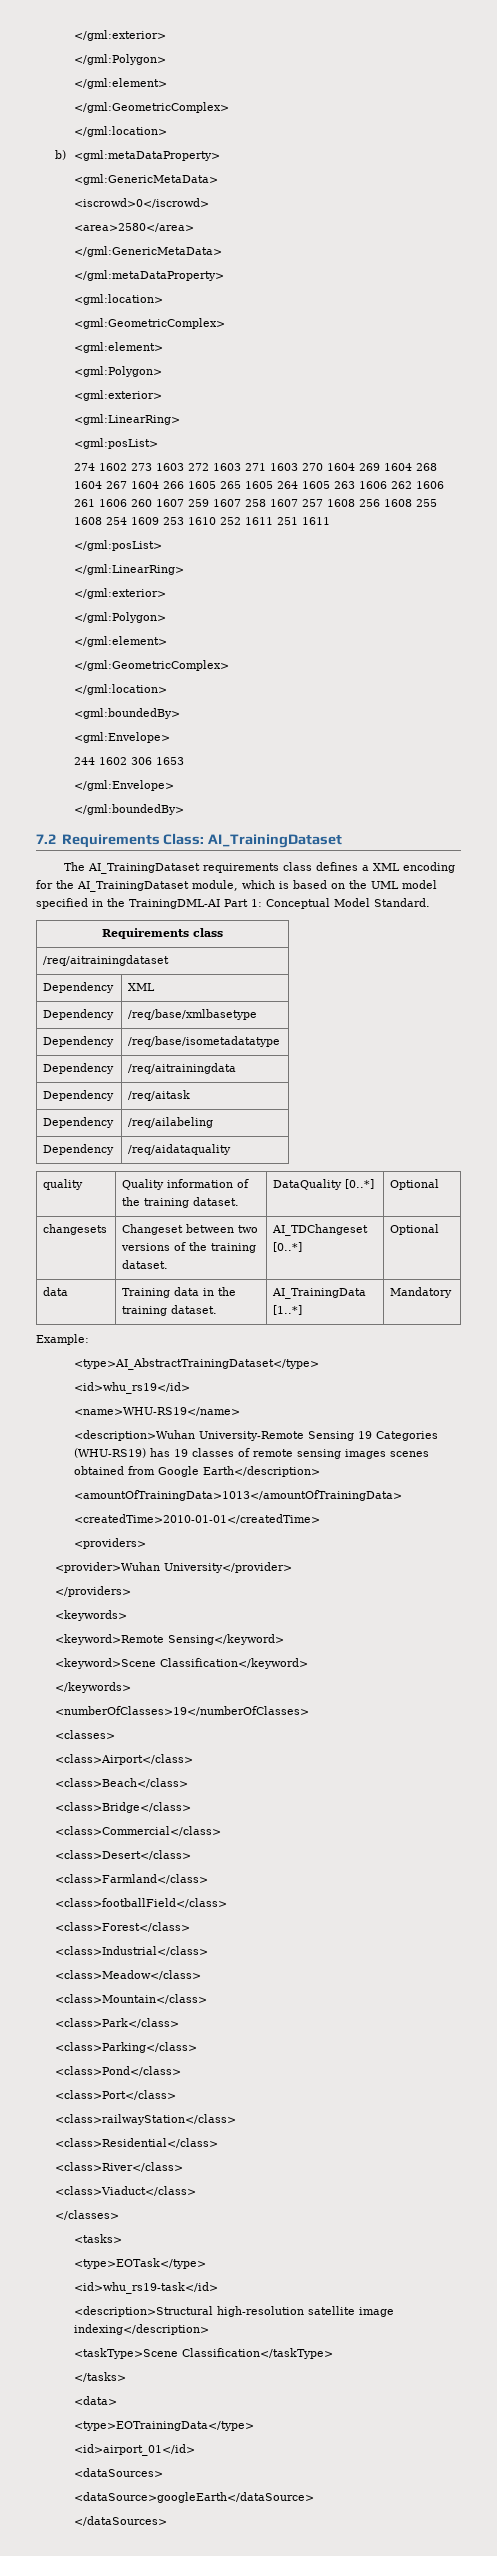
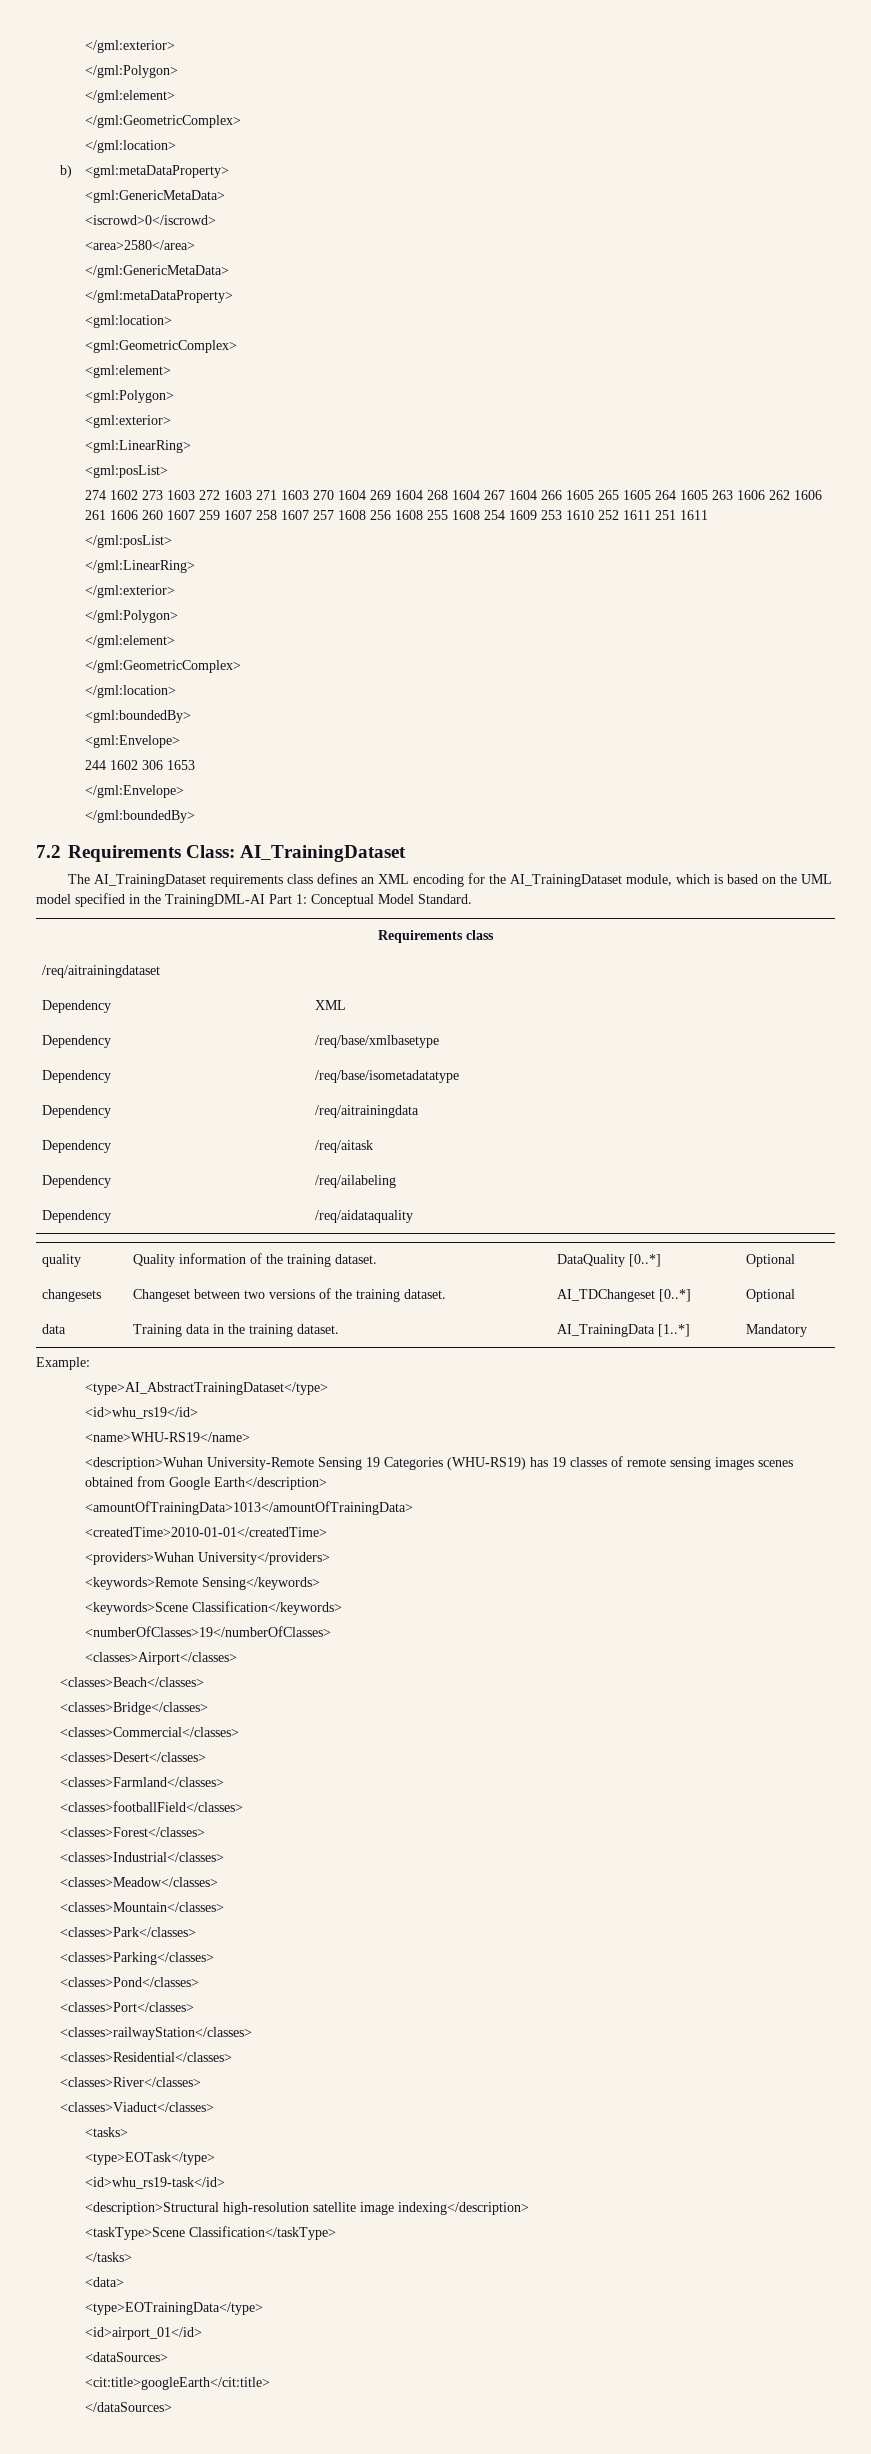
[362,865,370,871] a -> [360,877,374,884] an
[74,1538,147,1549] [55,1562,293,1573] [55,1586,132,1597] [55,1610,128,1621] [55,1634,285,1645] [55,1658,309,1669] [55,1682,132,1693] [55,1706,310,1716] [55,1730,116,1739] [55,1754,194,1765] [55,1778,189,1788] [55,1802,192,1813] [55,1826,222,1836] [55,1850,192,1860] [55,1874,209,1884] [55,1898,228,1908] [55,1922,191,1932] [55,1946,209,1956] [55,1970,202,1980] [55,1994,208,2004] [55,2018,180,2028] [55,2042,198,2053] [55,2066,182,2076] [55,2090,177,2100] [55,2114,237,2125] [55,2138,219,2148] [55,2162,184,2172] [55,2186,197,2196] [55,2210,120,2220] <providers> // <provider>Wuhan University</provider> // </providers> // <keywords> // <keyword>Remote Sensing</keyword> // <keyword>Scene Classification</keyword> // </keywords> // <numberOfClasses>19</numberOfClasses> // <classes> // <class>Airport</class> // <class>Beach</class> // <class>Bridge</class> // <class>Commercial</class> // <class>Desert</class> // <class>Farmland</class> // <class>footballField</class> // <class>Forest</class> // <class>Industrial</class> // <class>Meadow</class> // <class>Mountain</class> // <class>Park</class> // <class>Parking</class> // <class>Pond</class> // <class>Port</class> // <class>railwayStation</class> // <class>Residential</class> // <class>River</class> // <class>Viaduct</class> // </classes> -> [84,1552,330,1565] [84,1577,320,1590] [84,1601,342,1615] [84,1626,331,1637] [84,1652,237,1665] [60,1677,205,1687] [60,1702,209,1715] [60,1727,240,1737] [60,1752,207,1762] [60,1777,225,1787] [60,1801,244,1812] [60,1827,206,1837] [60,1852,225,1862] [60,1877,219,1887] [60,1902,225,1912] [60,1927,197,1937] [60,1952,215,1965] [60,1977,200,1987] [60,2002,195,2012] [60,2027,253,2040] [60,2052,233,2062] [60,2077,202,2087] [60,2102,215,2112] <providers>Wuhan University</providers> // <keywords>Remote Sensing</keywords> // <keywords>Scene Classification</keywords> // <numberOfClasses>19</numberOfClasses> // <classes>Airport</classes> // <classes>Beach</classes> // <classes>Bridge</classes> // <classes>Commercial</classes> // <classes>Desert</classes> // <classes>Farmland</classes> // <classes>footballField</classes> // <classes>Forest</classes> // <classes>Industrial</classes> // <classes>Meadow</classes> // <classes>Mountain</classes> // <classes>Park</classes> // <classes>Parking</classes> // <classes>Pond</classes> // <classes>Port</classes> // <classes>railwayStation</classes> // <classes>Residential</classes> // <classes>River</classes> // <classes>Viaduct</classes>
[74,2492,315,2503] <dataSource>googleEarth</dataSource> -> [84,2377,270,2390] <cit:title>googleEarth</cit:title>

